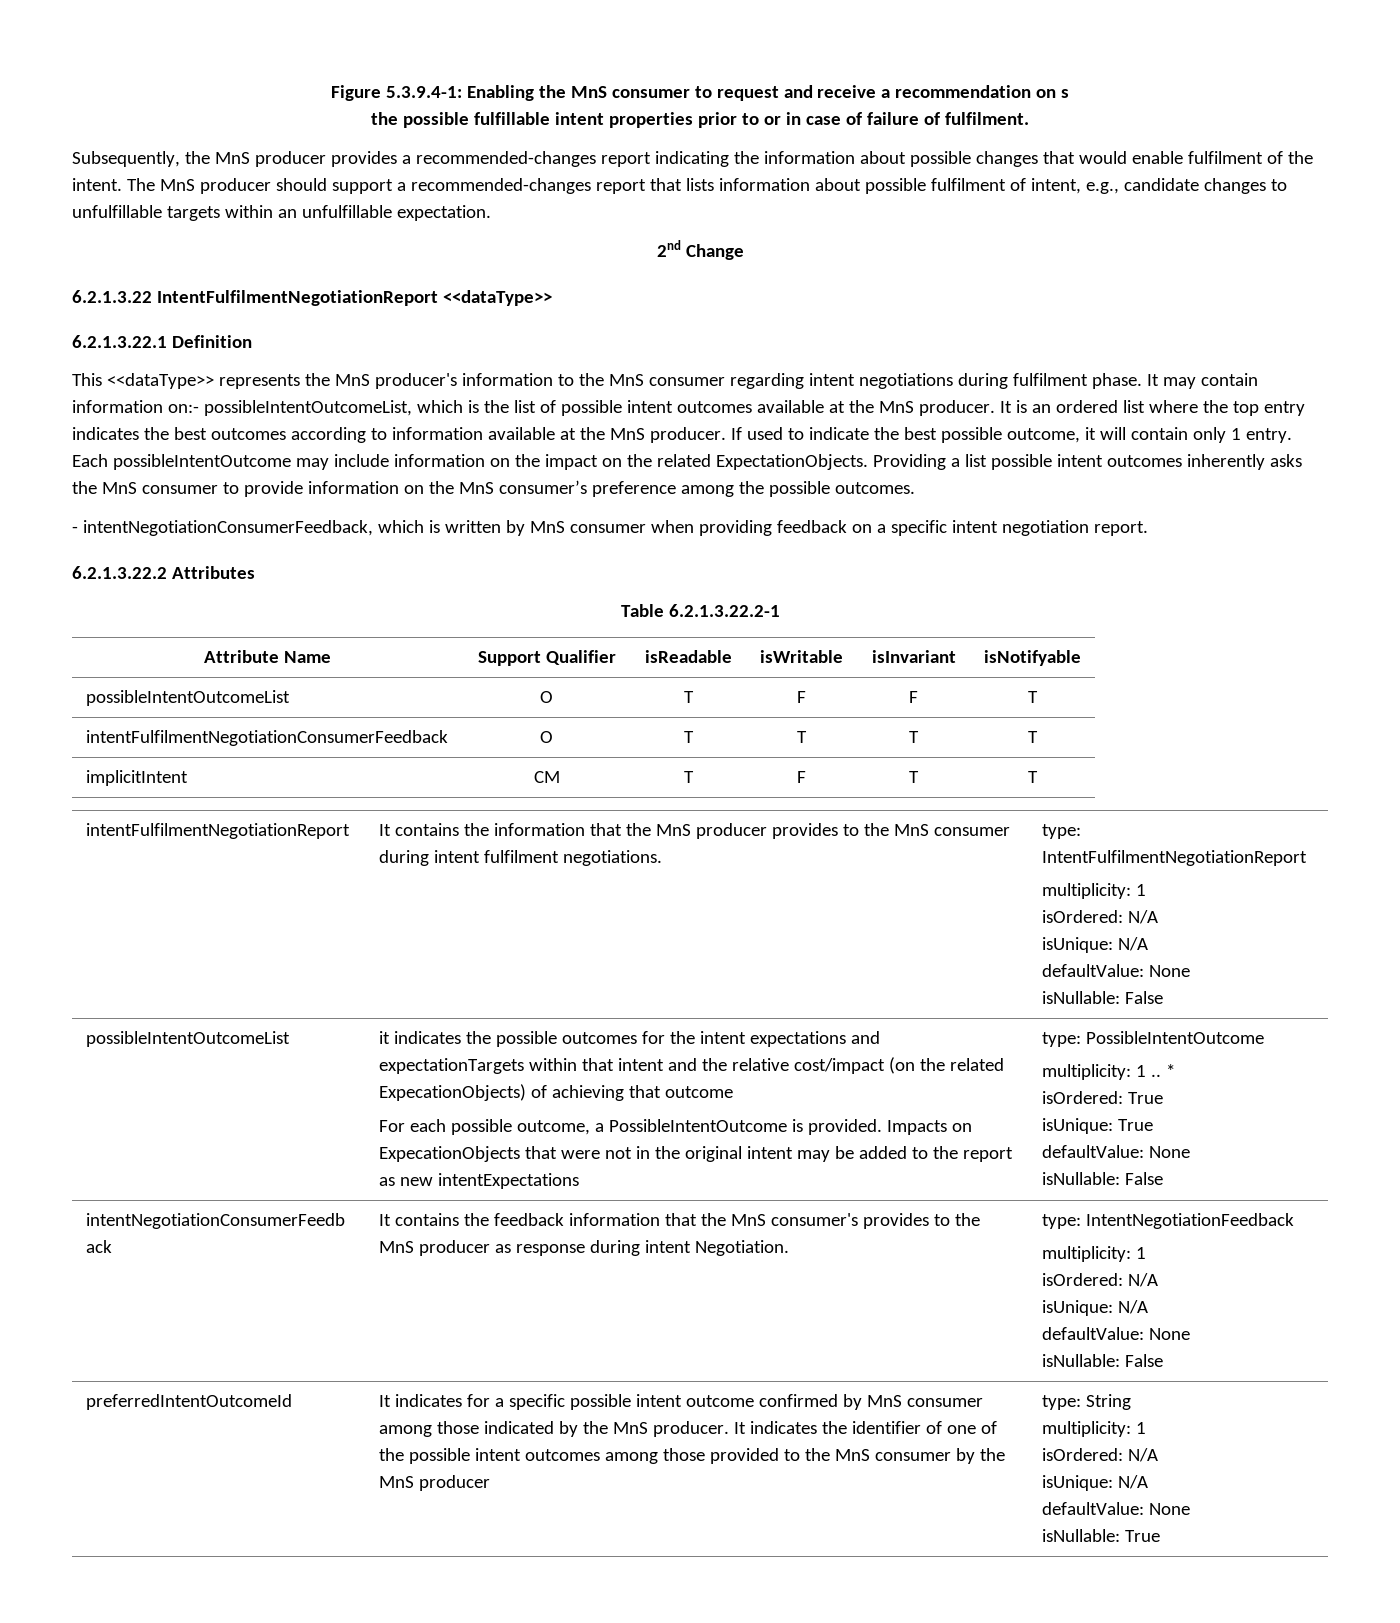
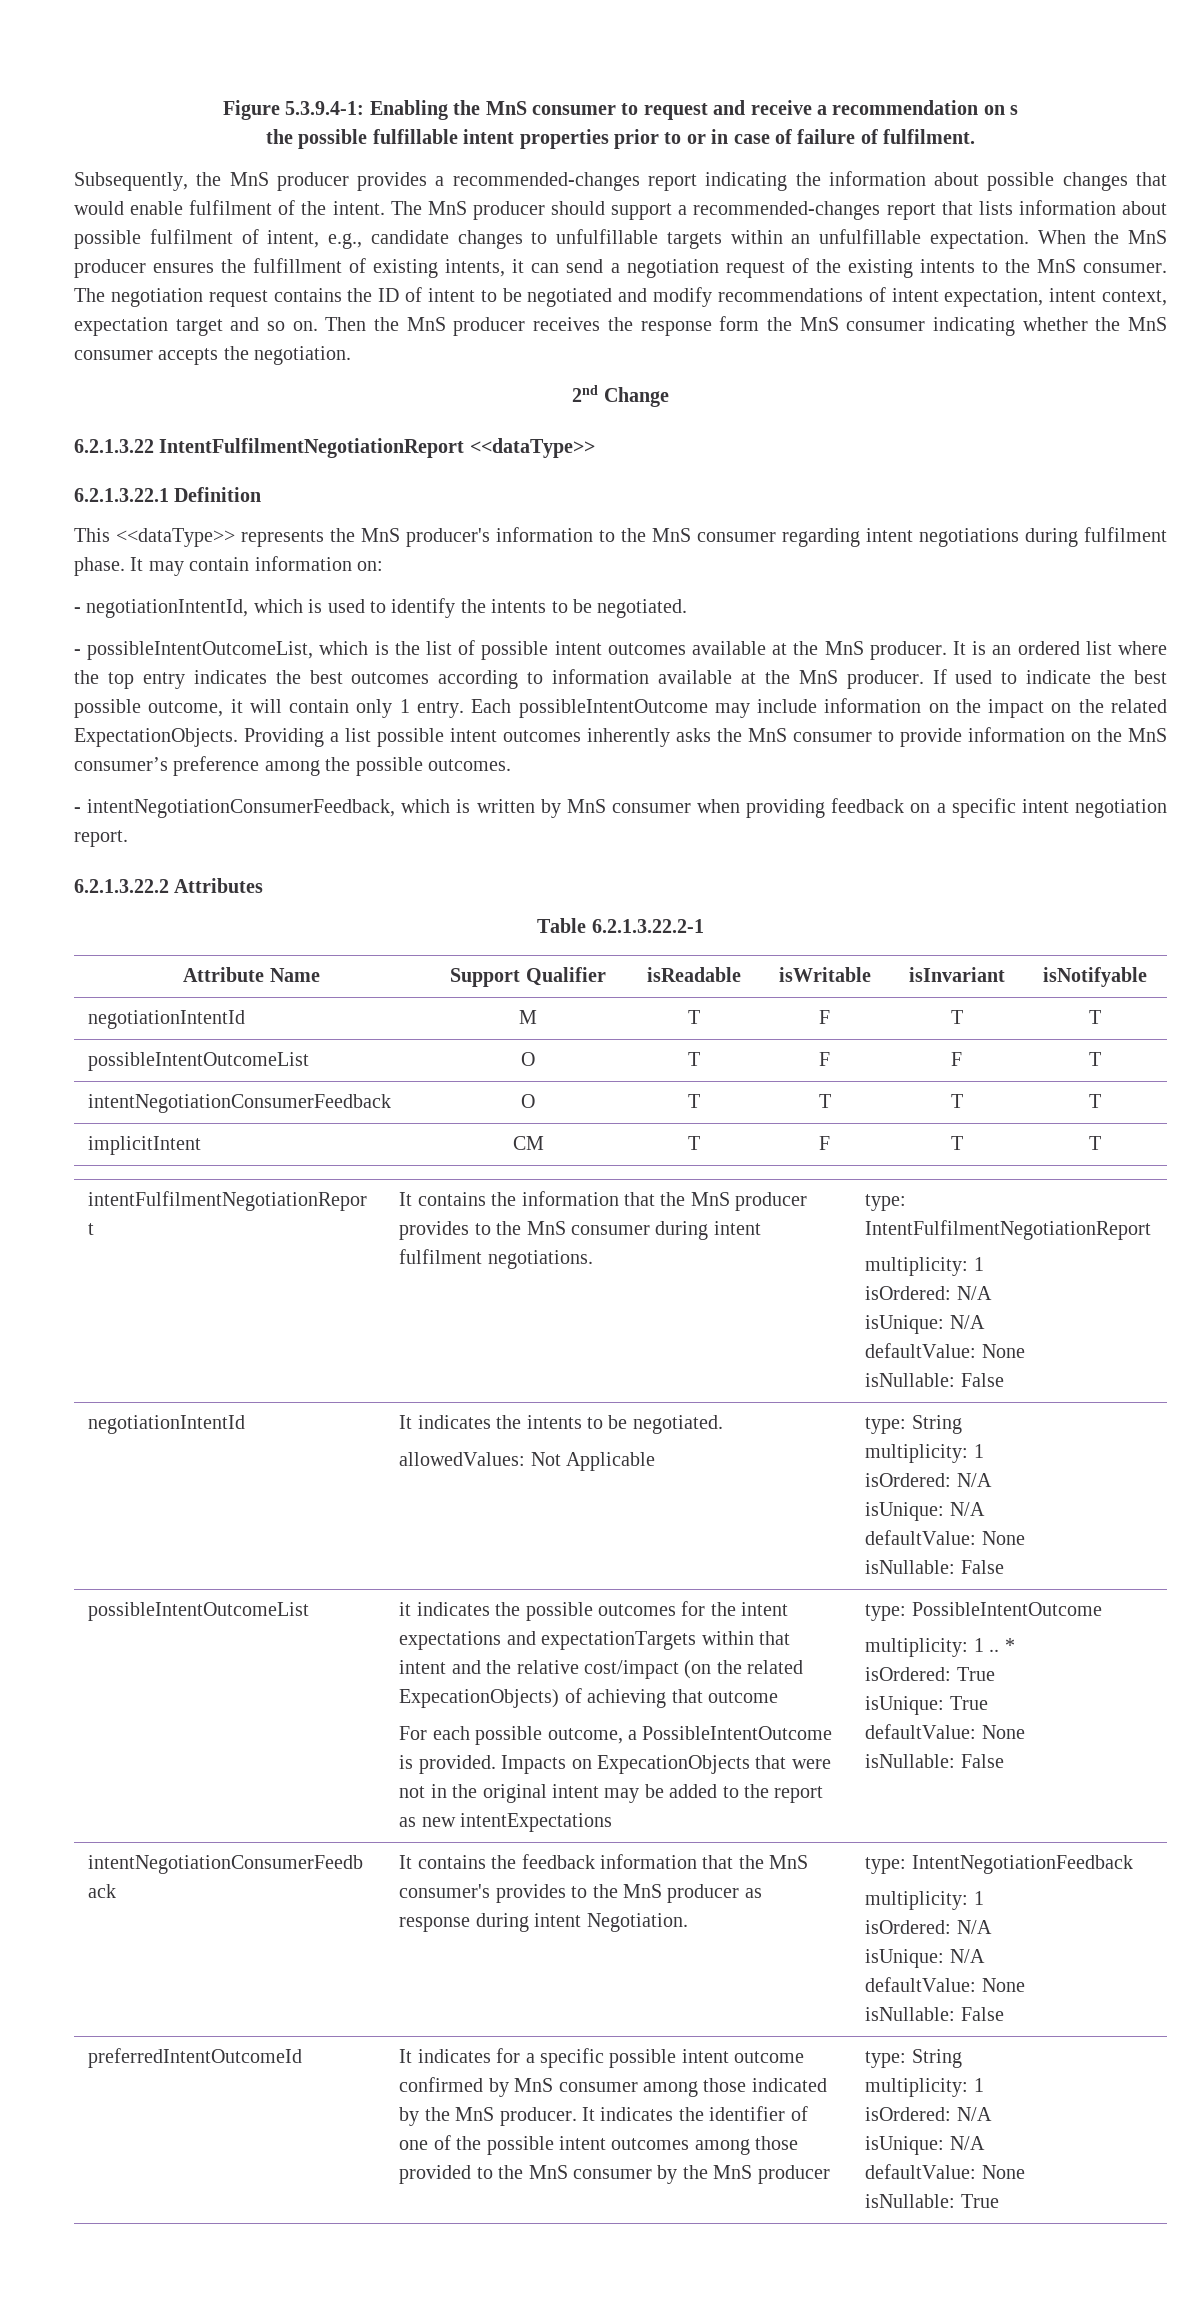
(491, 213) none -> [1037,230,1167,244] [74,258,1167,278] [74,287,1168,307] [74,316,1168,336] [74,346,352,365] When the MnS producer ensures the fulfillment of existing intents, it can send a negotiation request of the existing intents to the MnS consumer. The negotiation request contains the ID of intent to be negotiated and modify recommendations of intent expectation, intent context, expectation target and so on. Then the MnS producer receives the response form the MnS consumer indicating whether the MnS consumer accepts the negotiation.
[167,404,199,413] on:- -> [357,561,383,571] [74,598,688,618] [74,649,81,655] on: // - negotiationIntentId, which is used to identify the intents to be negotiated. // -
(1081, 658) none -> [88,1010,246,1029] [519,1010,537,1024] [687,1010,700,1024] [819,1010,830,1024] [950,1010,963,1024] [1089,1010,1101,1024] // negotiationIntentId | M | T | F | T | T
[85,730,448,746] intentFulfilmentNegotiationConsumerFeedback -> [88,1094,392,1113] intentNegotiationConsumerFeedback
(1163, 997) none -> [88,1415,246,1434] [399,1415,723,1434] [399,1452,656,1471] [865,1415,962,1434] [865,1444,984,1463] [865,1473,992,1487] [865,1502,985,1521] [865,1530,1025,1545] [865,1560,1004,1574] // negotiationIntentId | It indicates the intents to be negotiated. // allowedValues: Not Applicable | type: String // multiplicity: 1 // isOrdered: N/A // isUnique: N/A // defaultValue: None // isNullable: False

